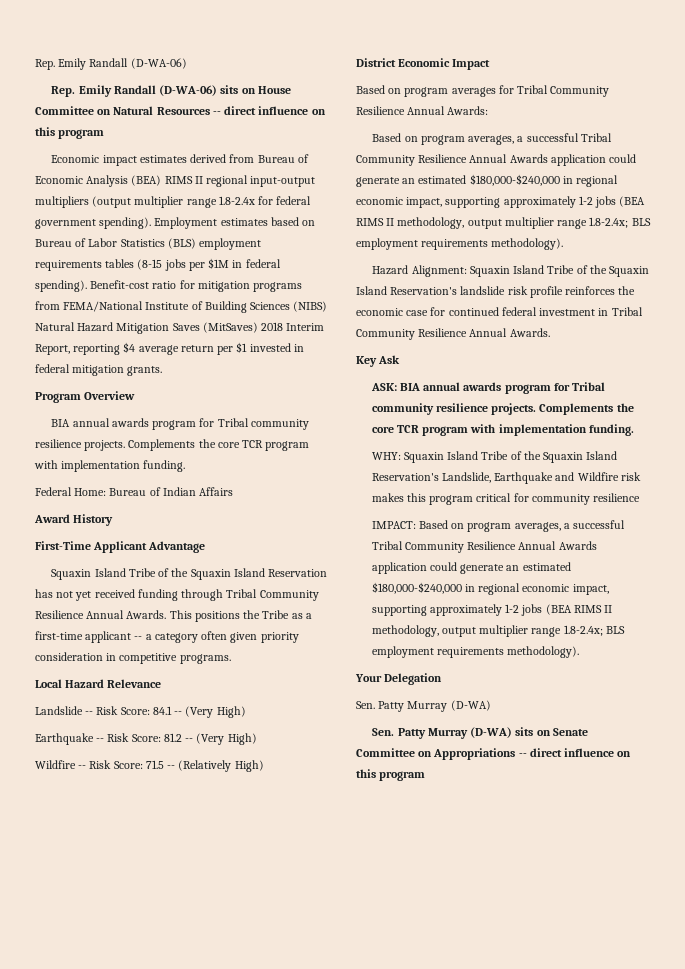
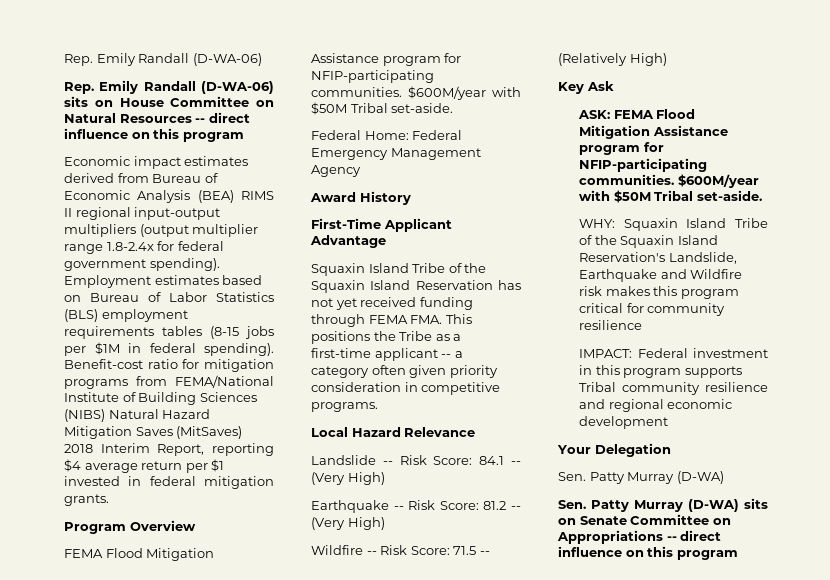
[51,418,309,430] [35,439,310,451] [34,460,186,472] [35,487,234,496] BIA annual awards program for Tribal community resilience projects. Complements the core TCR program with implementation funding. // Federal Home: Bureau of Indian Affairs -> [64,548,215,561] [311,53,462,66] [311,70,434,83] [311,86,521,100] [311,102,454,115] [311,130,463,140] [311,148,481,160] [311,165,361,177] FEMA Flood Mitigation Assistance program for NFIP-participating communities. $600M/year with $50M Tribal set-aside. // Federal Home: Federal Emergency Management Agency
[226,589,319,601] [35,610,167,619] Tribal Community Resilience Annual Awards. -> [368,315,443,324] FEMA FMA.
[356,58,491,70] [356,85,610,97] [356,106,489,115] [372,133,612,145] [356,154,637,166] [356,174,619,187] [356,196,646,208] [356,217,651,229] [356,238,564,250] [372,265,650,277] [356,286,636,298] [356,307,643,316] [356,328,550,340] [356,355,401,367] [370,382,606,394] [371,403,634,415] [371,424,634,436] District Economic Impact // Based on program averages for Tribal Community Resilience Annual Awards: // Based on program averages, a successful Tribal Community Resilience Annual Awards application could generate an estimated $180,000-$240,000 in regional economic impact, supporting approximately 1-2 jobs (BEA RIMS II methodology, output multiplier range 1.8-2.4x; BLS employment requirements methodology). // Hazard Alignment: Squaxin Island Tribe of the Squaxin Island Reservation's landslide risk profile reinforces the economic case for continued federal investment in Tribal Community Resilience Annual Awards. // Key Ask // ASK: BIA annual awards program for Tribal community resilience projects. Complements the core TCR program with implementation funding. -> [558,81,614,94] [578,109,696,119] [579,125,728,139] [579,142,664,155] [579,158,708,172] [579,174,759,188] [579,190,762,203] Key Ask // ASK: FEMA Flood Mitigation Assistance program for NFIP-participating communities. $600M/year with $50M Tribal set-aside.
[418,520,626,532] [371,541,597,553] [371,562,571,574] [371,582,609,595] [371,604,613,616] [371,625,625,637] [371,646,580,658] Based on program averages, a successful Tribal Community Resilience Annual Awards application could generate an estimated $180,000-$240,000 in regional economic impact, supporting approximately 1-2 jobs (BEA RIMS II methodology, output multiplier range 1.8-2.4x; BLS employment requirements methodology). -> [637,348,768,358] [579,365,742,378] [579,382,768,395] [579,399,733,412] [579,416,669,429] Federal investment in this program supports Tribal community resilience and regional economic development

